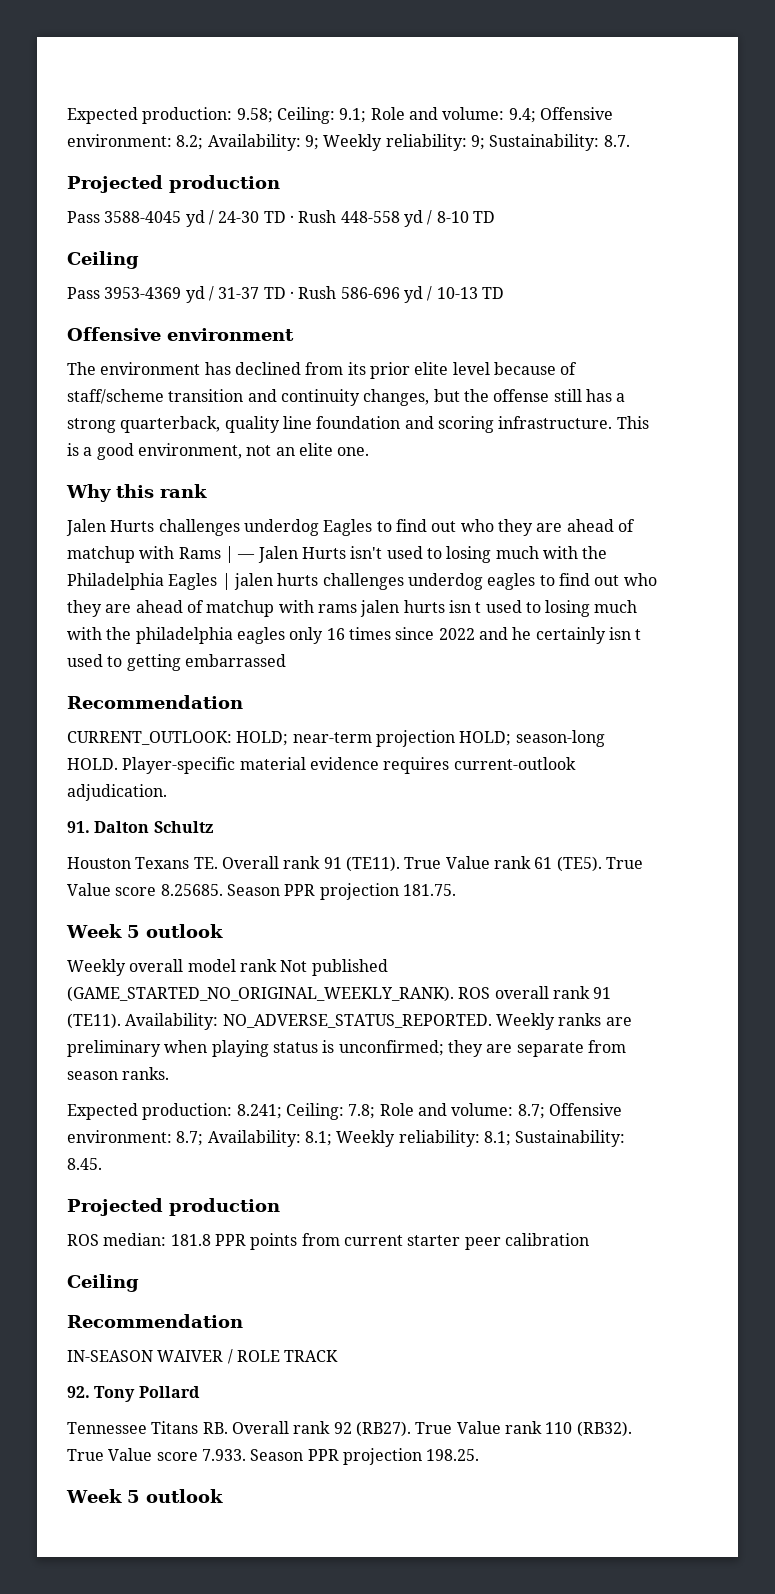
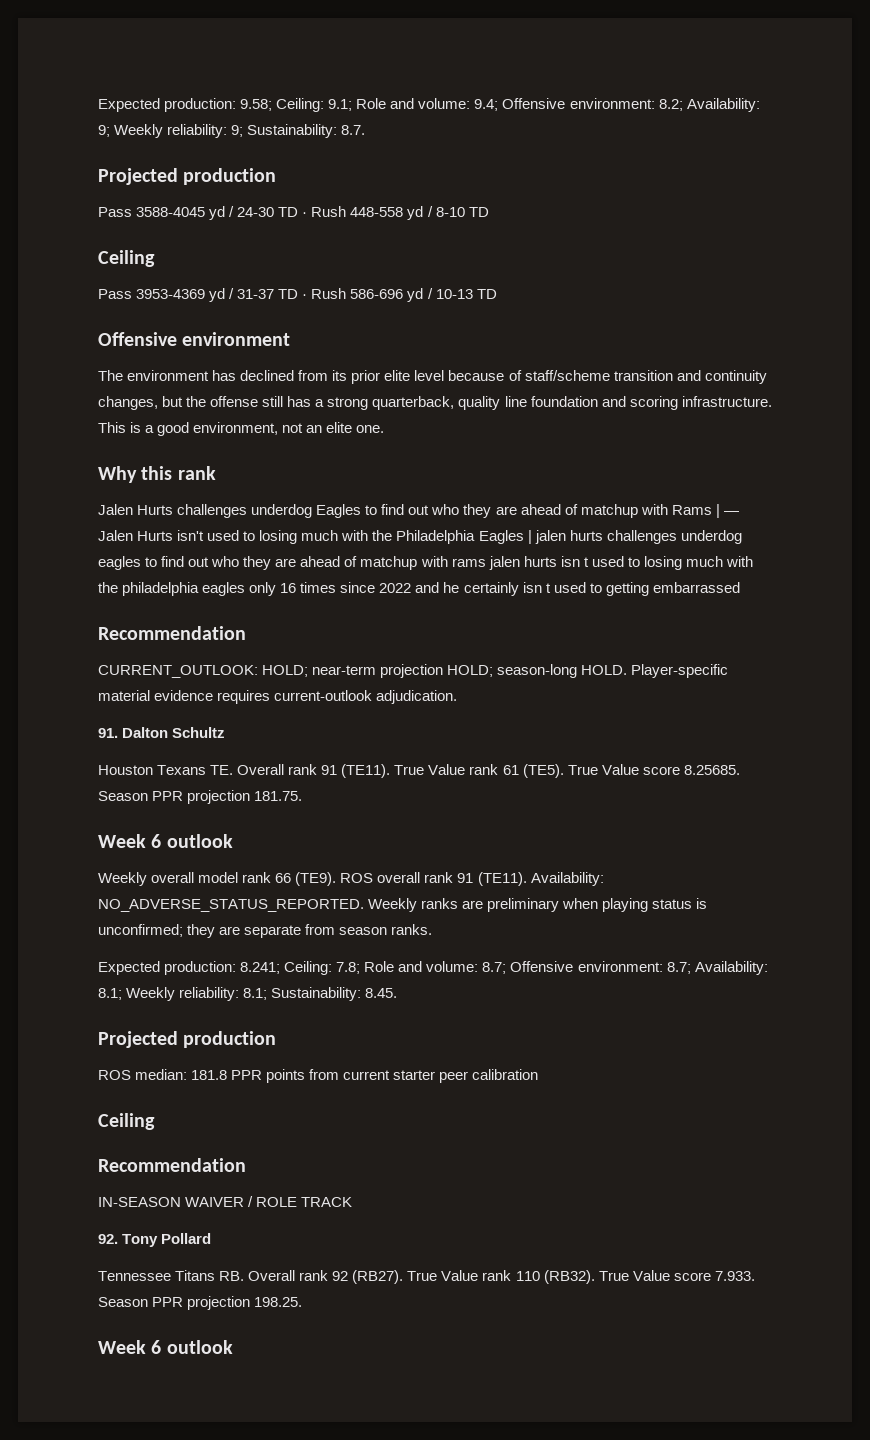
[126,925,140,938] 5 -> [151,834,162,848] 6
[280,959,388,976] [67,986,454,1002] Not published (GAME_STARTED_NO_ORIGINAL_WEEKLY_RANK). -> [275,872,337,886] 66 (TE9).
[126,1490,140,1503] 5 -> [151,1340,162,1354] 6

